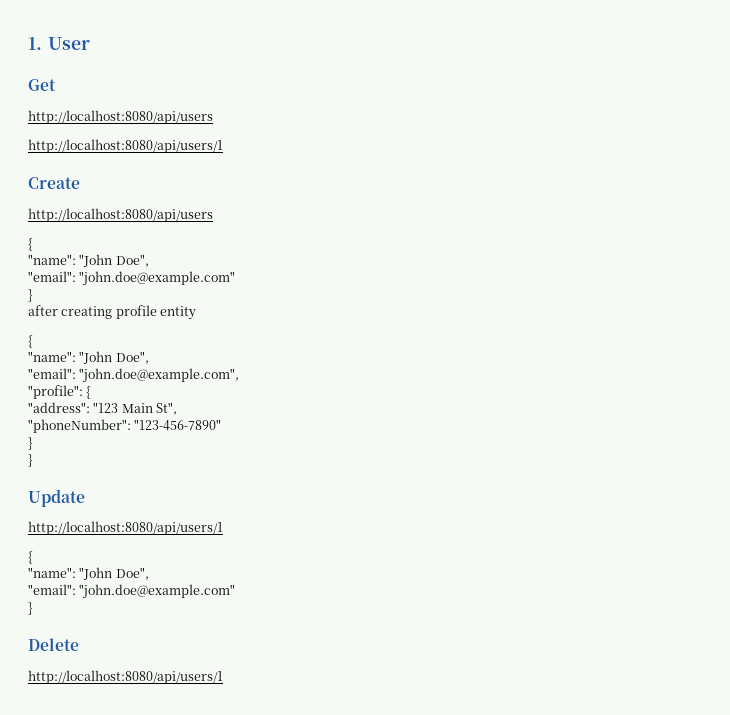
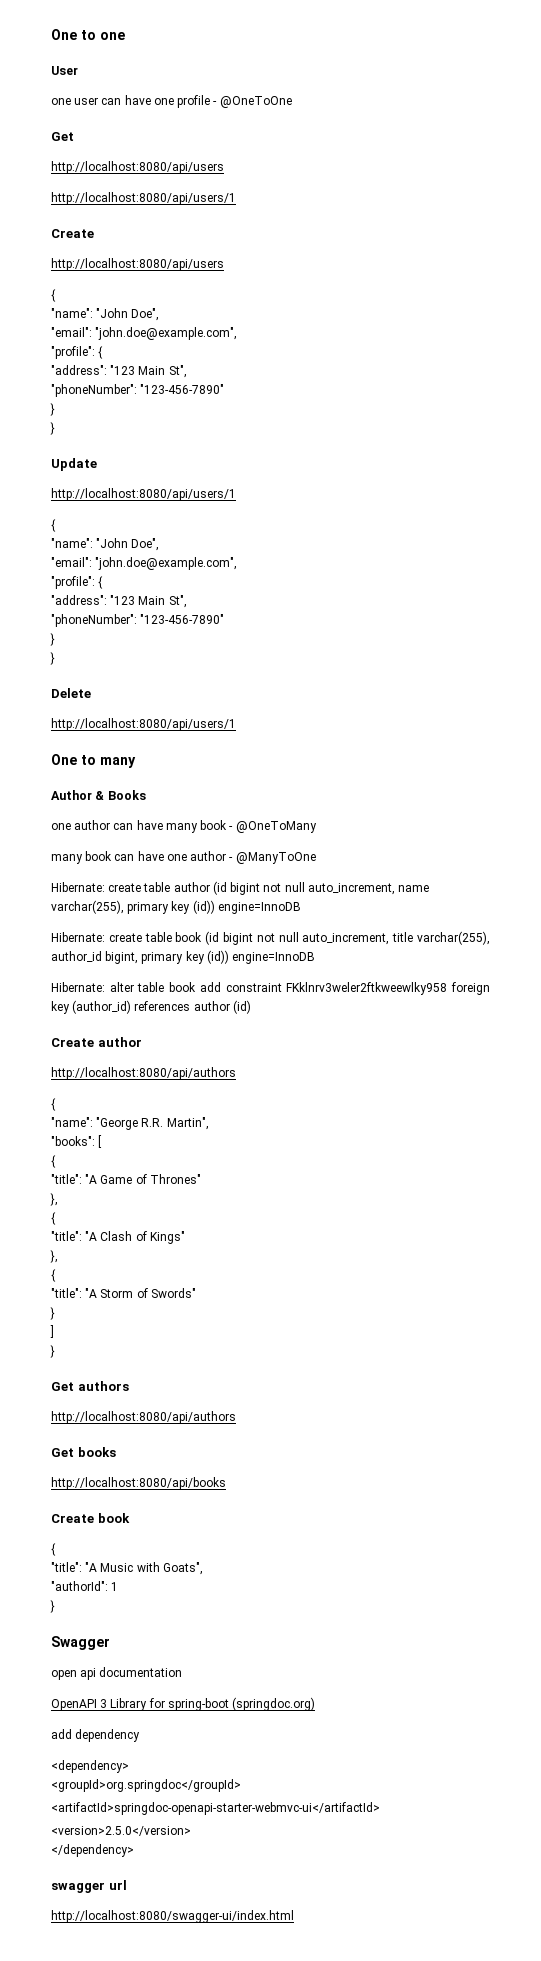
[28,37,91,50] 1. User -> [51,29,125,40] [51,66,78,75] [51,95,292,108] One to one // User // one user can have one profile - @OneToOne
[28,271,236,286] [28,289,33,302] [28,305,197,320] [28,335,33,348] [28,351,149,364] // "email": "john.doe@example.com" // } // after creating profile entity // { // "name": "John Doe", -> (160, 314) none
[79,584,236,599] [28,602,33,615] [28,638,79,651] [28,670,223,684] "john.doe@example.com" // } // Delete // http://localhost:8080/api/users/1 -> [95,557,238,570] [51,576,104,589] [51,595,187,608] [51,614,225,627] [50,633,55,646] [50,652,55,665] [51,688,91,698] [51,718,236,731] [51,754,136,768] [51,790,146,800] [51,820,317,833] [51,851,316,864] [51,881,430,895] [51,900,301,914] [51,931,491,945] [51,950,316,964] [51,982,491,995] [51,1000,251,1014] [51,1037,142,1047] [51,1067,236,1080] [51,1098,56,1111] [51,1117,209,1130] [51,1135,103,1148] [51,1155,56,1168] [51,1174,201,1184] [50,1193,58,1206] [51,1212,56,1225] [51,1231,185,1244] [50,1250,58,1263] [51,1269,56,1282] [51,1288,196,1298] [50,1307,55,1320] [50,1325,54,1338] [50,1345,55,1358] [51,1381,129,1391] [51,1411,236,1424] [51,1447,116,1457] [51,1477,226,1490] [51,1513,130,1523] [51,1543,56,1556] [51,1562,203,1575] [51,1581,119,1591] [50,1600,55,1613] [51,1636,110,1650] [51,1667,183,1680] [51,1697,316,1711] [51,1729,141,1742] [51,1760,129,1773] [51,1779,241,1792] [51,1802,380,1815] [51,1826,191,1836] [51,1844,134,1857] [51,1880,127,1893] [51,1910,294,1923] "john.doe@example.com", // "profile": { // "address": "123 Main St", // "phoneNumber": "123-456-7890" // } // } // Delete // http://localhost:8080/api/users/1 // One to many // Author & Books // one author can have many book - @OneToMany // many book can have one author - @ManyToOne // Hibernate: create table author (id bigint not null auto_increment, name varchar(255), primary key (id)) engine=InnoDB // Hibernate: create table book (id bigint not null auto_increment, title varchar(255), author_id bigint, primary key (id)) engine=InnoDB // Hibernate: alter table book add constraint FKklnrv3weler2ftkweewlky958 foreign key (author_id) references author (id) // Create author // http://localhost:8080/api/authors // { // "name": "George R.R. Martin", // "books": [ // { // "title": "A Game of Thrones" // }, // { // "title": "A Clash of Kings" // }, // { // "title": "A Storm of Swords" // } // ] // } // Get authors // http://localhost:8080/api/authors // Get books // http://localhost:8080/api/books // Create book // { // "title": "A Music with Goats", // "authorId": 1 // } // Swagger // open api documentation // OpenAPI 3 Library for spring-boot (springdoc.org) // add dependency // <dependency> // <groupId>org.springdoc</groupId> // <artifactId>springdoc-openapi-starter-webmvc-ui</artifactId> // <version>2.5.0</version> // </dependency> // swagger url // http://localhost:8080/swagger-ui/index.html

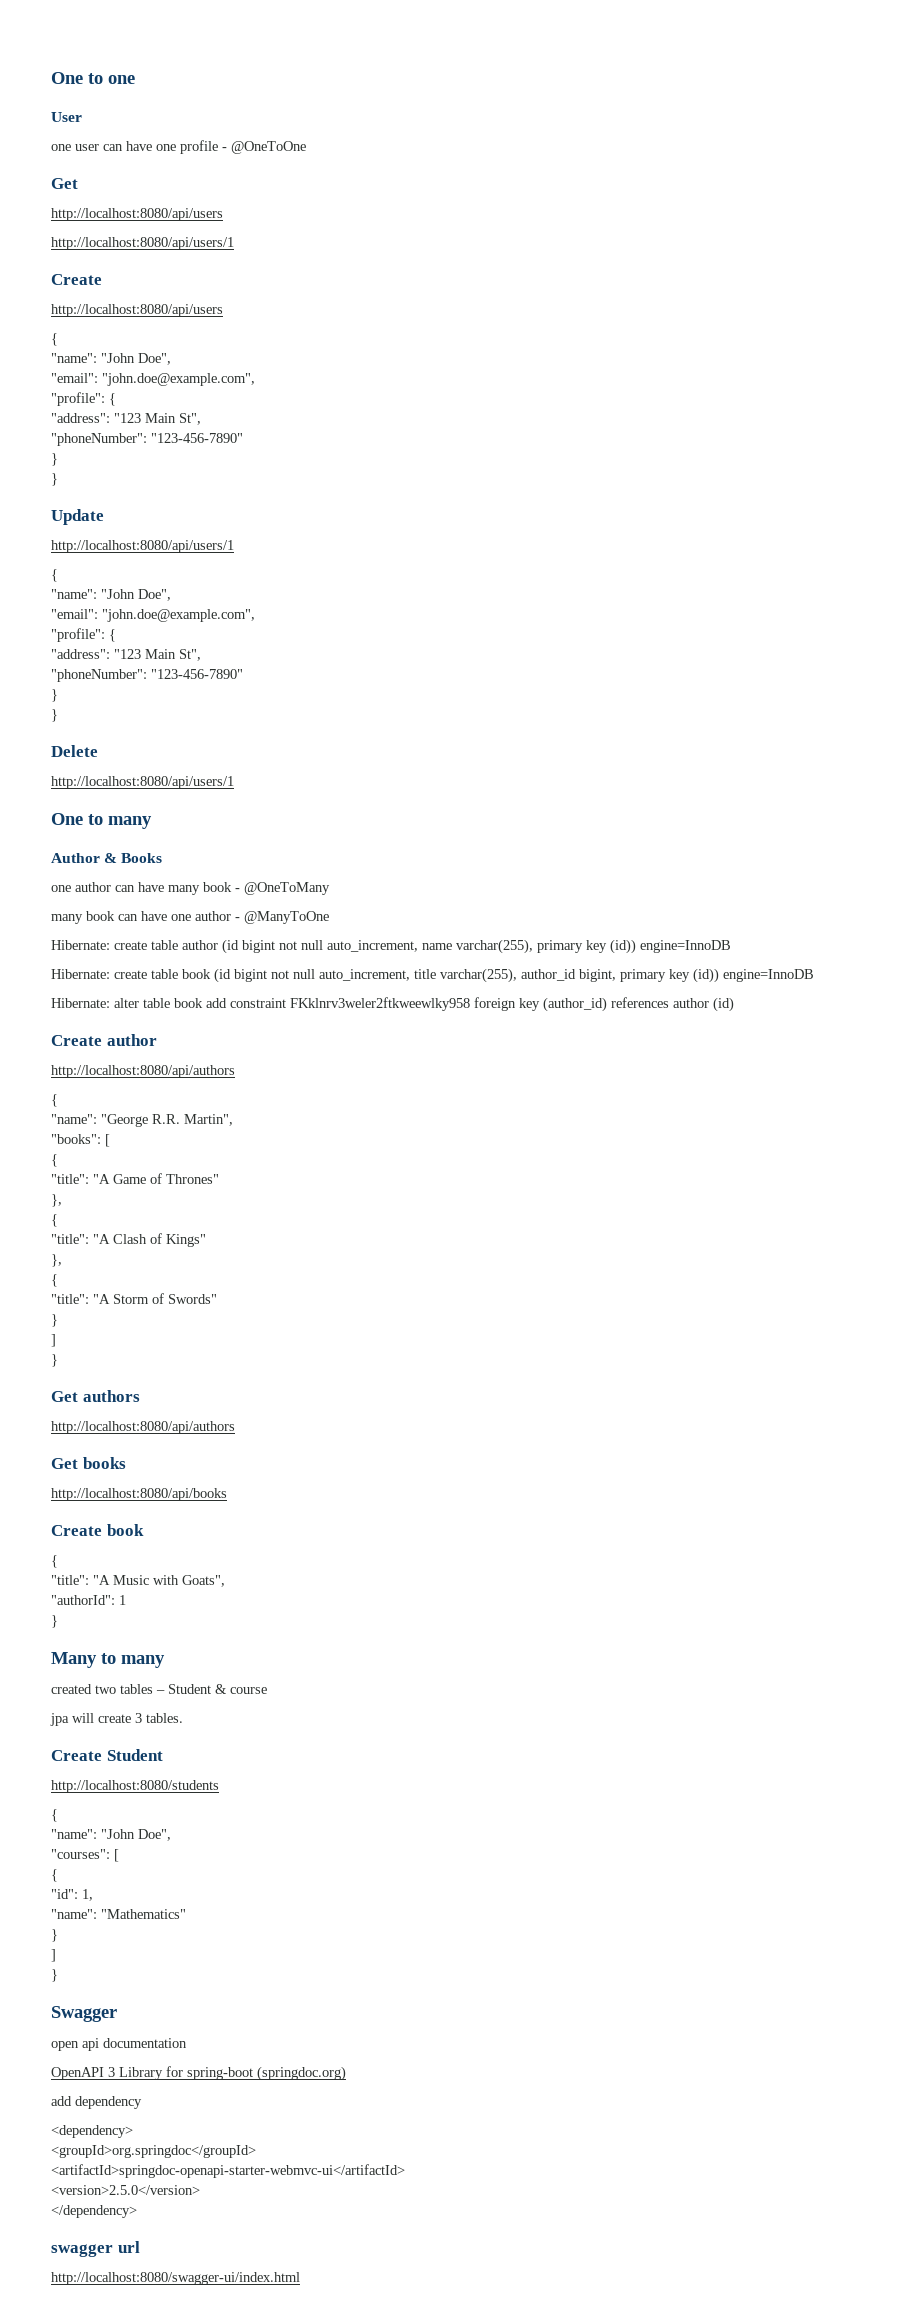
(55, 1606) none -> [51,1652,165,1668] [51,1684,267,1694] [50,1713,183,1726] [51,1749,163,1761] [51,1780,219,1793] [51,1809,58,1822] [51,1829,171,1841] [51,1849,119,1862] [51,1869,58,1882] [51,1889,93,1901] [51,1909,186,1919] [51,1929,58,1942] [51,1949,56,1962] [51,1969,58,1982] // Many to many // created two tables – Student & course // jpa will create 3 tables. // Create Student // http://localhost:8080/students // { // "name": "John Doe", // "courses": [ // { // "id": 1, // "name": "Mathematics" // } // ] // }

